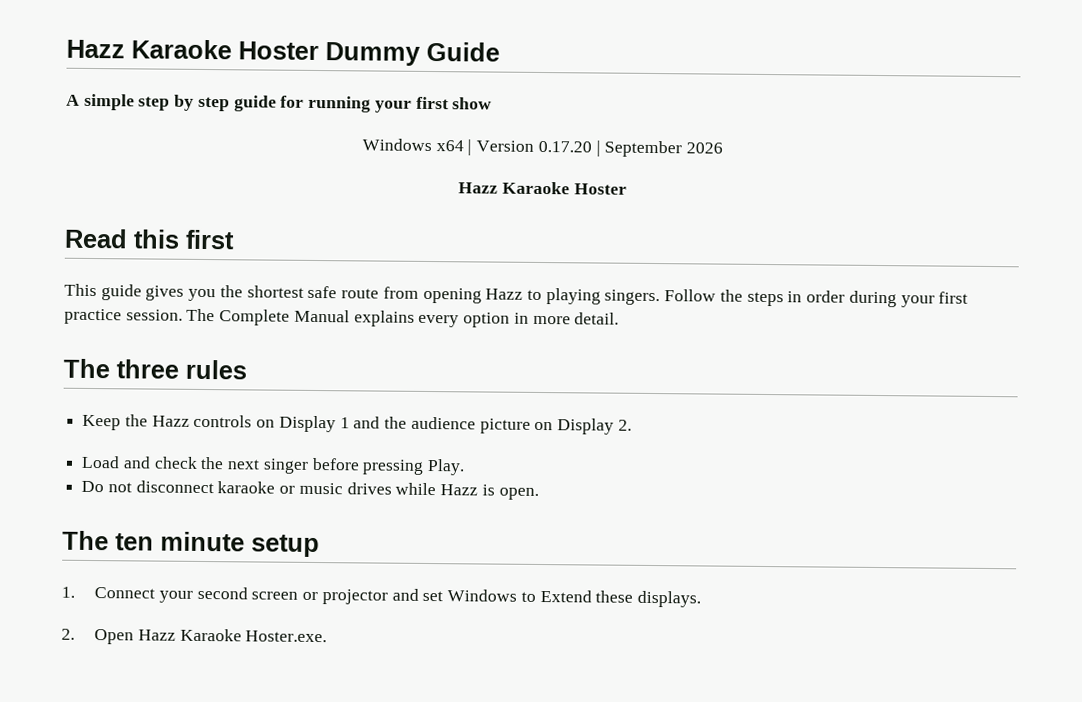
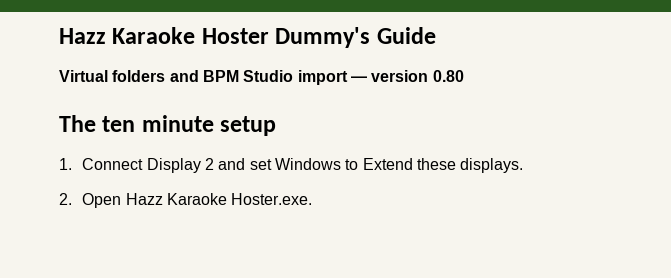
[66,39,421,66] Hazz Karaoke Hoster Dummy -> [59,27,371,48] Hazz Karaoke Hoster Dummy's
[66,93,493,113] [361,138,724,158] [458,181,627,195] [64,228,235,250] [64,283,969,308] [64,308,620,328] [63,358,247,380] [82,414,632,435] [81,455,466,476] [81,480,539,500] A simple step by step guide for running your first show // Windows x64 | Version 0.17.20 | September 2026 // Hazz Karaoke Hoster // Read this first // This guide gives you the shortest safe route from opening Hazz to playing singers. Follow the steps in order during your first practice session. The Complete Manual explains every option in more detail. // The three rules // Keep the Hazz controls on Display 1 and the audience picture on Display 2. // Load and check the next singer before pressing Play. // Do not disconnect karaoke or music drives while Hazz is open. -> [59,70,464,85] Virtual folders and BPM Studio import — version 0.80
[159,586,388,605] your second screen or projector -> [146,158,215,173] Display 2

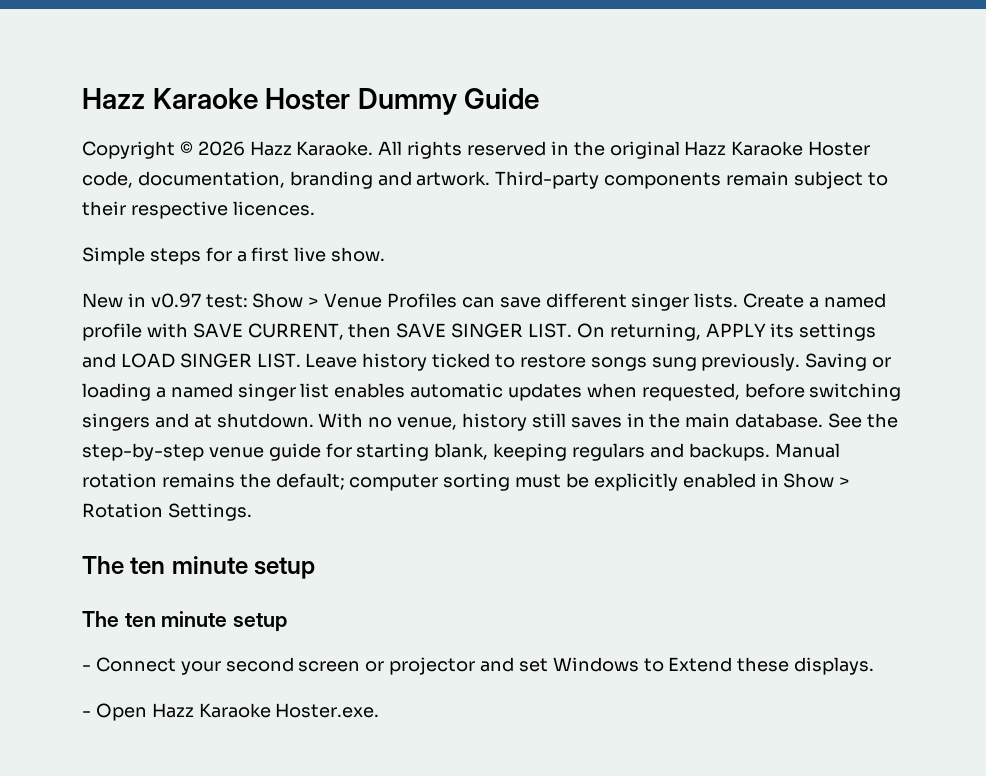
[59,27,371,48] Hazz Karaoke Hoster Dummy's -> [82,88,457,115] Hazz Karaoke Hoster Dummy
[59,70,464,85] [59,115,277,136] [59,158,215,173] Virtual folders and BPM Studio import — version 0.80 // The ten minute setup // 1. Connect Display 2 -> [82,141,871,159] [82,171,888,189] [82,201,315,219] [82,247,386,265] [82,293,886,311] [82,323,877,341] [82,353,892,371] [82,383,902,401] [82,413,898,431] [82,443,840,461] [82,473,851,491] [82,503,252,521] [82,556,316,579] [82,611,288,632] [82,657,476,675] Copyright © 2026 Hazz Karaoke. All rights reserved in the original Hazz Karaoke Hoster code, documentation, branding and artwork. Third-party components remain subject to their respective licences. // Simple steps for a first live show. // New in v0.97 test: Show > Venue Profiles can save different singer lists. Create a named profile with SAVE CURRENT, then SAVE SINGER LIST. On returning, APPLY its settings and LOAD SINGER LIST. Leave history ticked to restore songs sung previously. Saving or loading a named singer list enables automatic updates when requested, before switching singers and at shutdown. With no venue, history still saves in the main database. See the step-by-step venue guide for starting blank, keeping regulars and backups. Manual rotation remains the default; computer sorting must be explicitly enabled in Show > Rotation Settings. // The ten minute setup // The ten minute setup // - Connect your second screen or projector
[59,193,72,205] 2. -> [82,711,91,717] -

